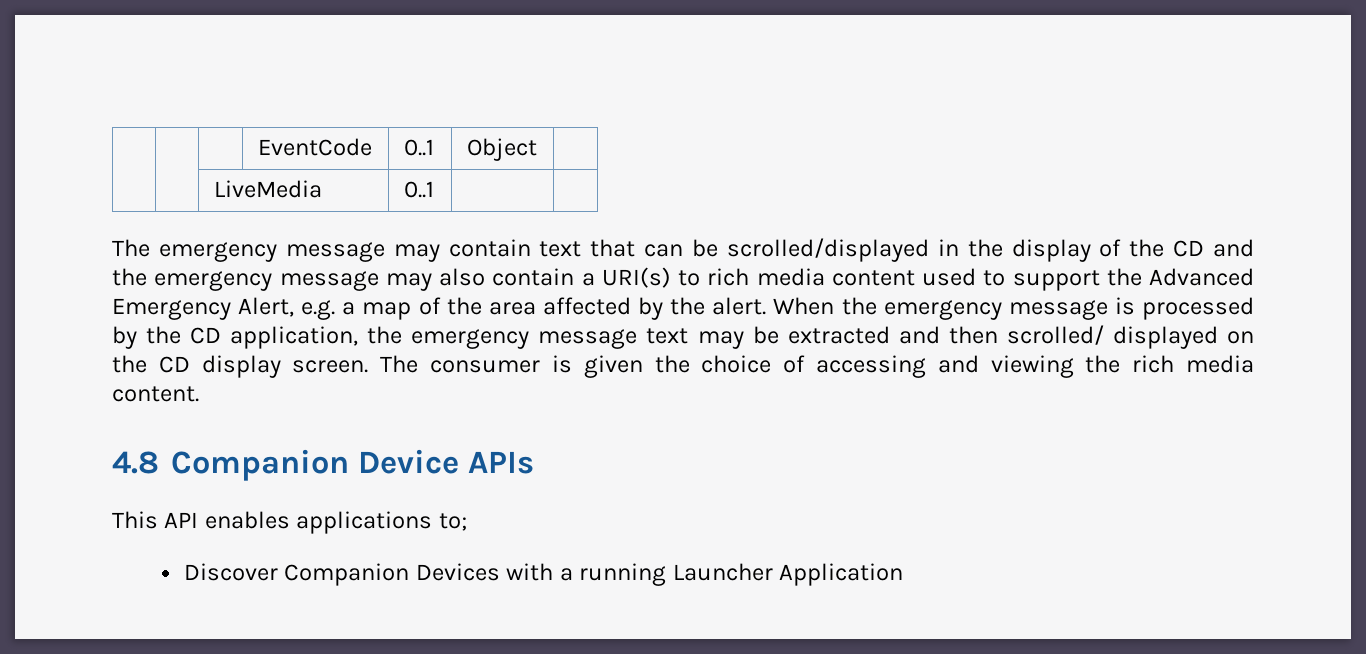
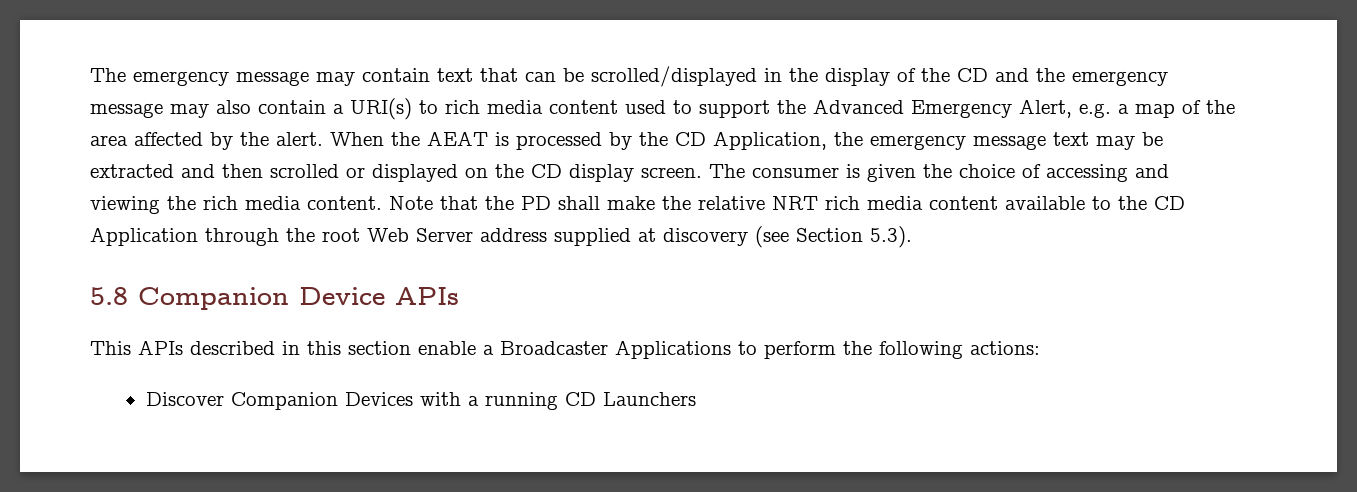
[257,138,372,156] [403,139,434,156] [466,138,537,161] [213,180,322,198] [403,181,434,198] | | | EventCode | 0..1 | Object | // | | LiveMedia | 0..1 | | // -> (90, 75) none
[883,300,1108,320] emergency message -> [427,131,488,146] AEAT
[230,326,359,349] application, -> [713,131,827,150] Application,
[1006,325,1104,345] scrolled/ -> [270,164,365,178] scrolled or
[112,449,534,481] [112,511,467,534] // 4.8 Companion Device APIs // This API enables applications to; -> [389,196,1185,210] [90,226,912,248] [90,287,460,310] [90,340,1040,359] Note that the PD shall make the relative NRT rich media content available to the CD Application through the root Web Server address supplied at discovery (see Section 5.3). // 5.8 Companion Device APIs // This APIs described in this section enable a Broadcaster Applications to perform the following actions:
[672,563,904,586] Launcher Application -> [564,392,696,406] CD Launchers

